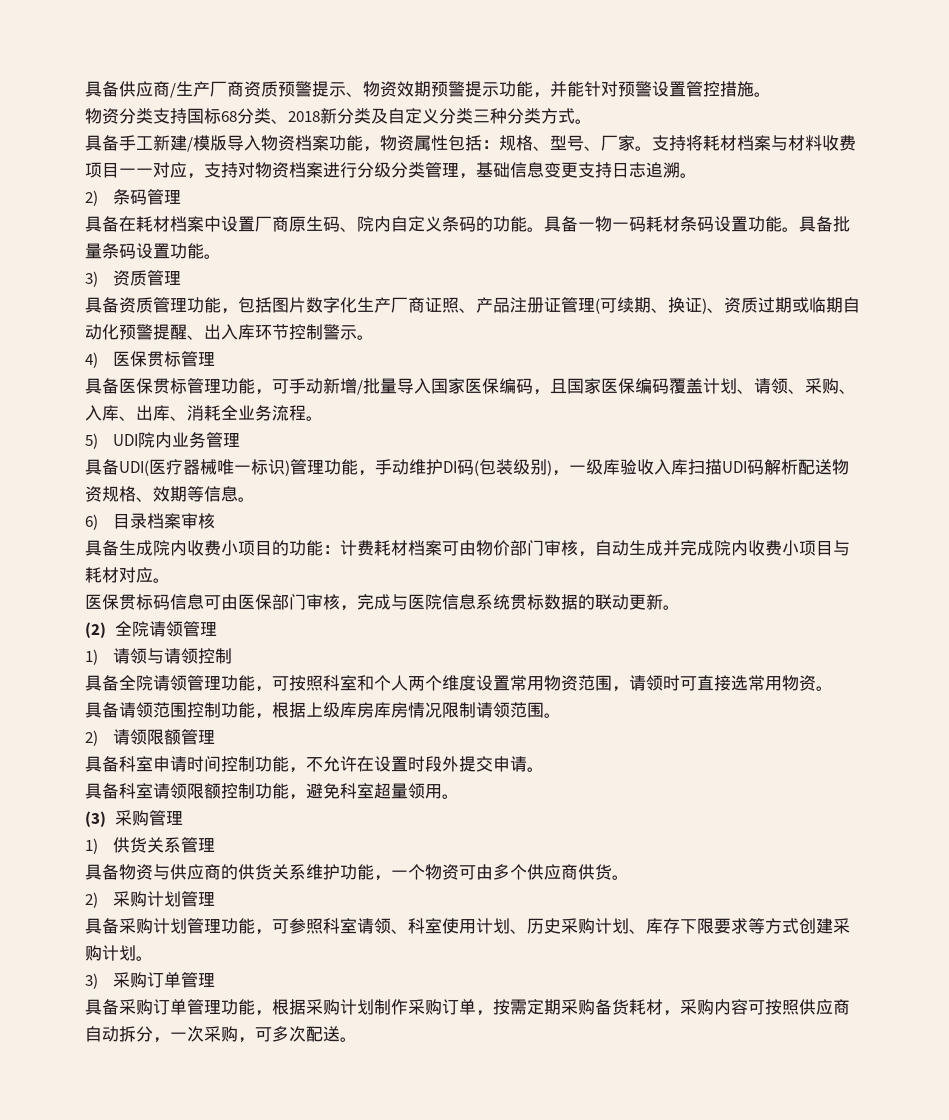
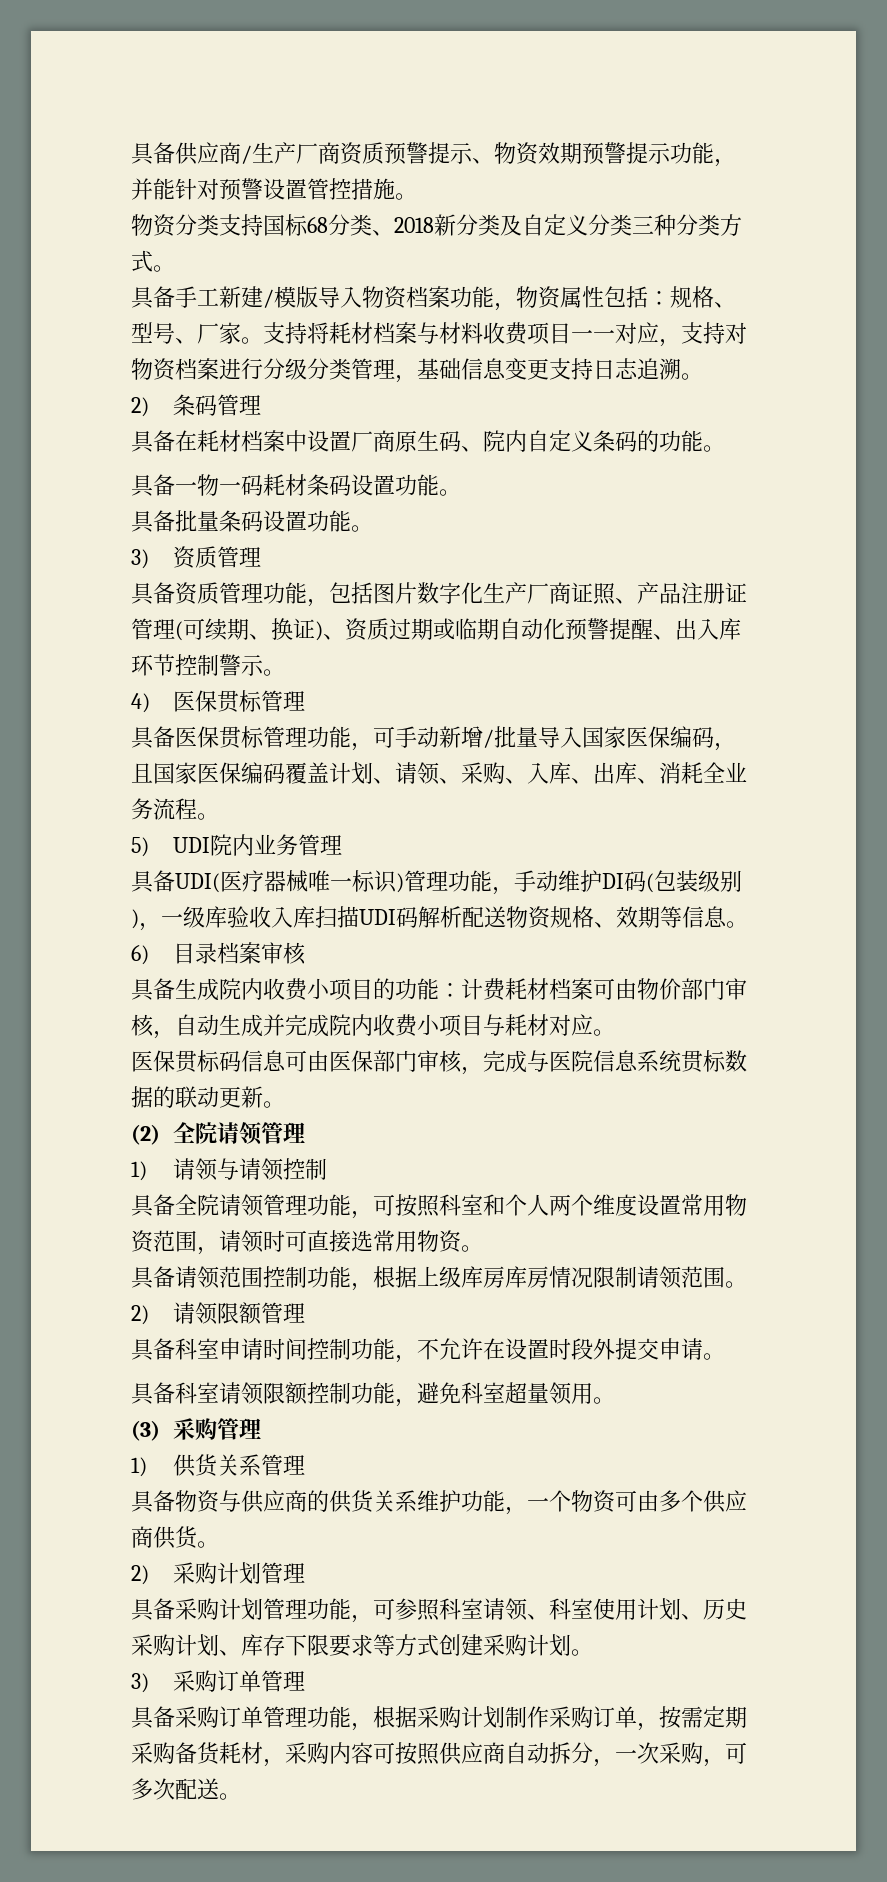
(544, 229) none -> (725, 448) //
(799, 229) none -> (461, 492) //

